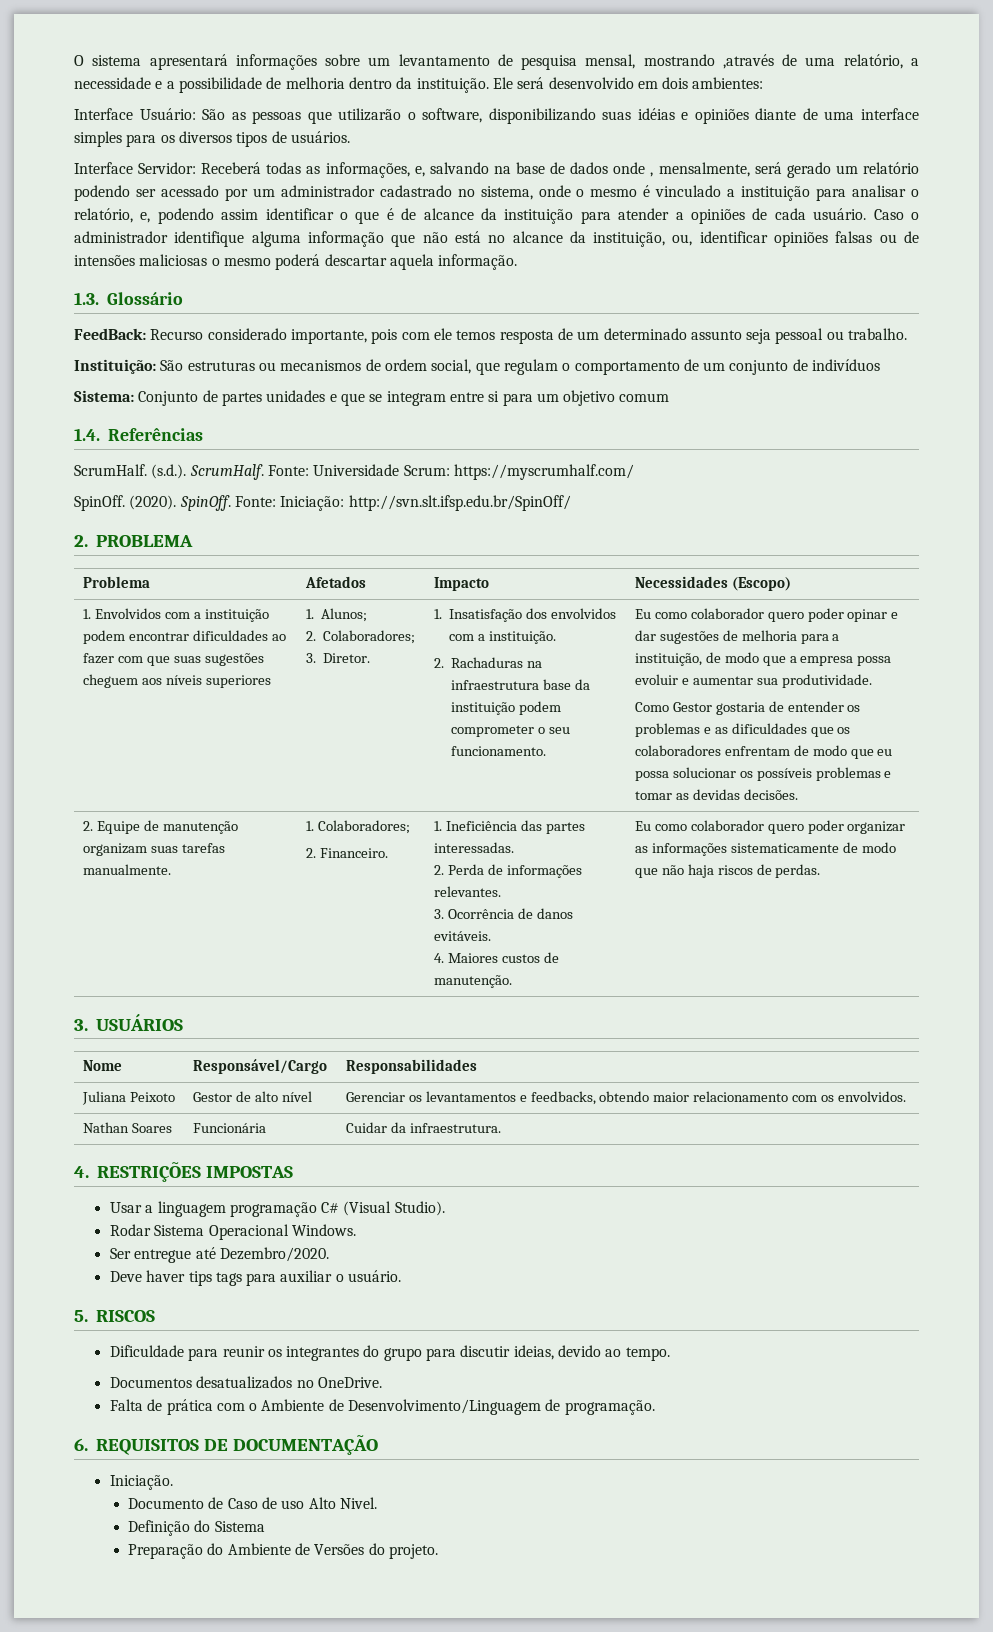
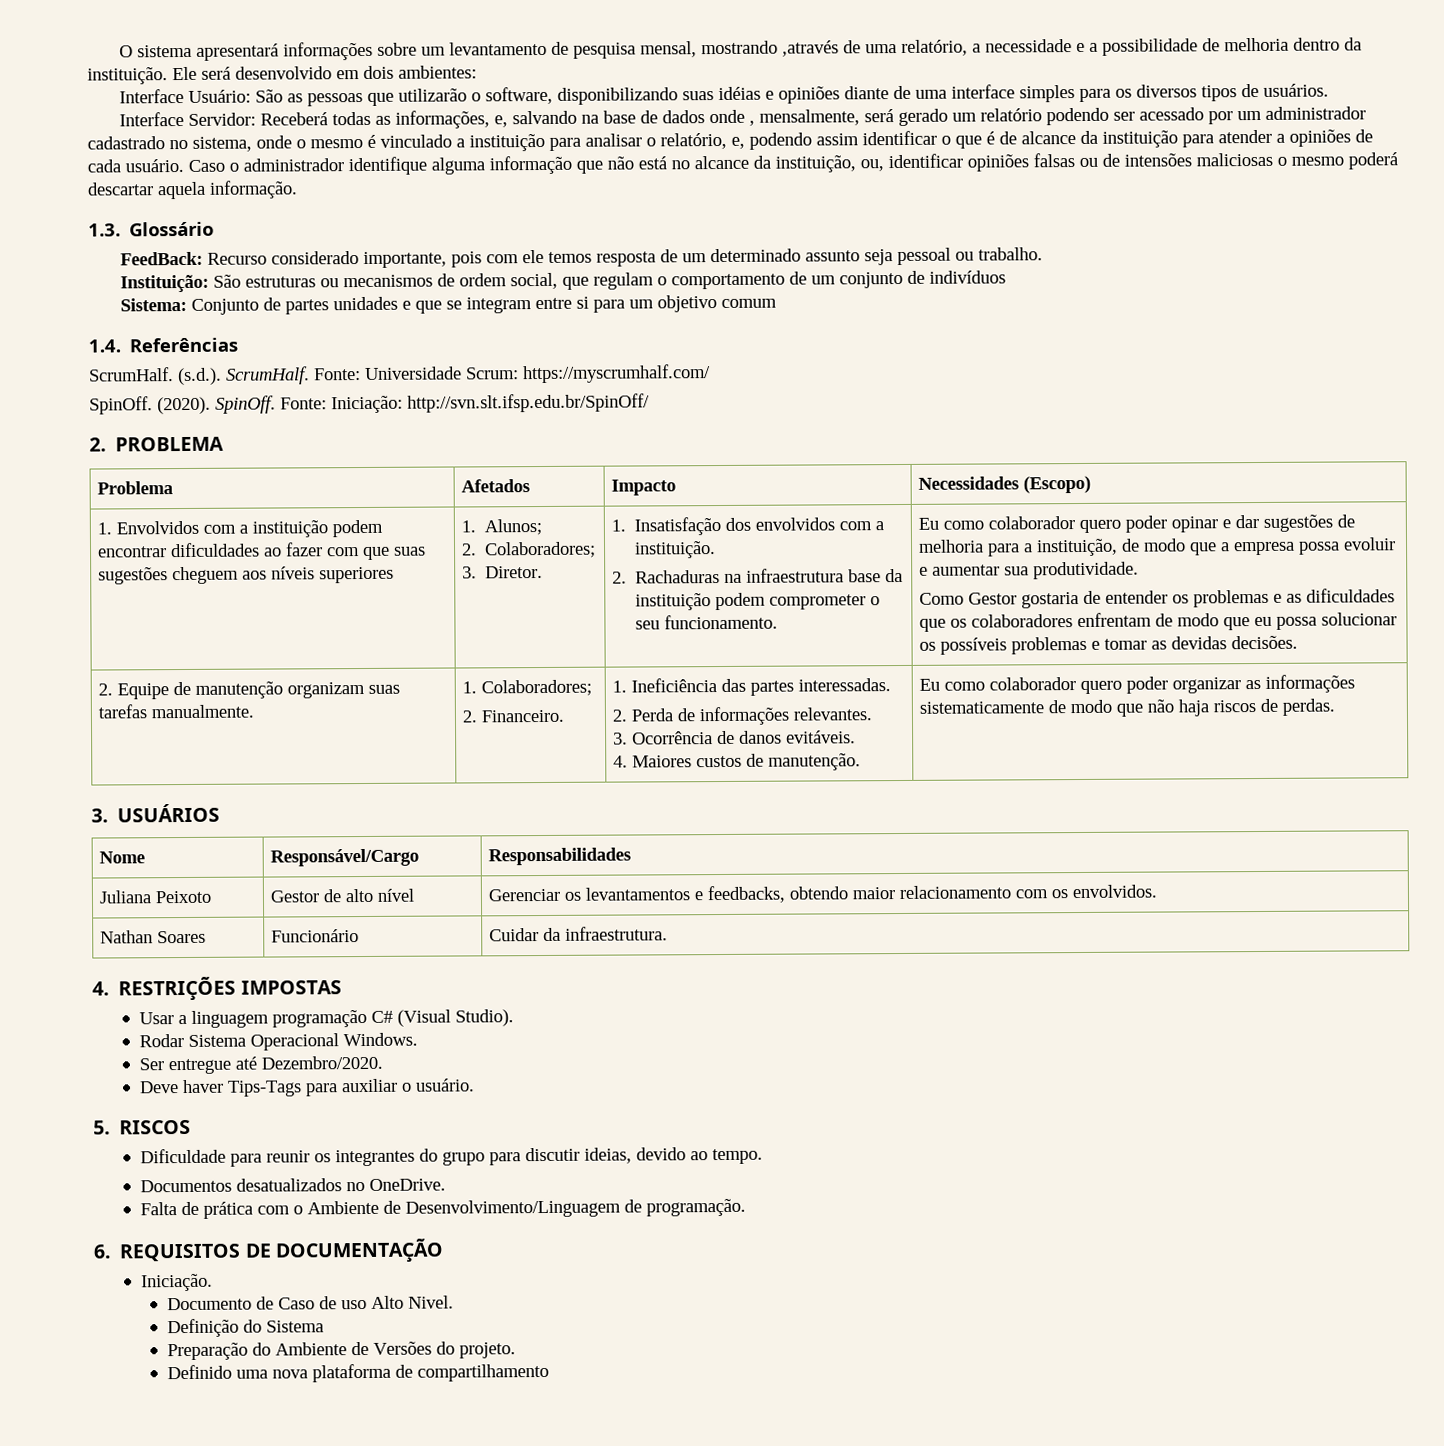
[192,1123,266,1133] Funcionária -> [271,929,360,943] Funcionário
[188,1271,242,1286] tips tags -> [226,1080,302,1097] Tips-Tags
(439, 1551) none -> [166,1363,549,1383] // Definido uma nova plataforma de compartilhamento

